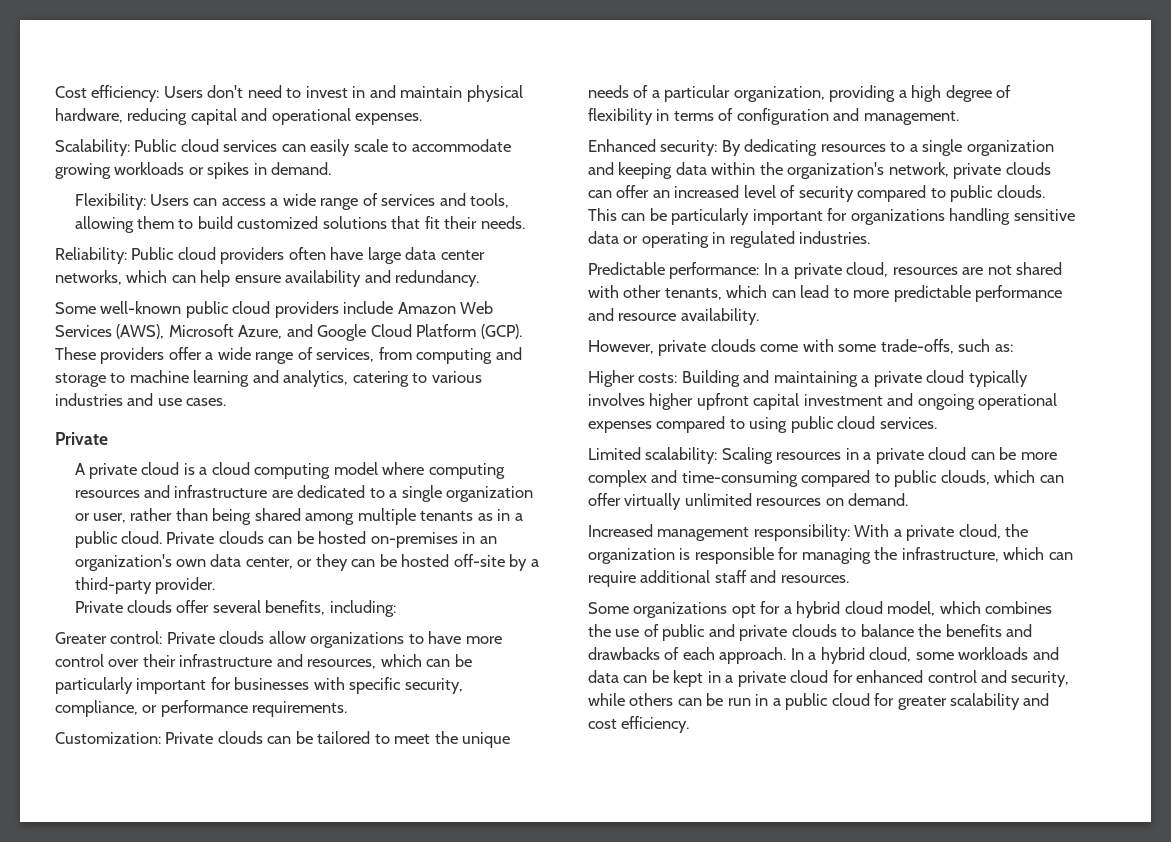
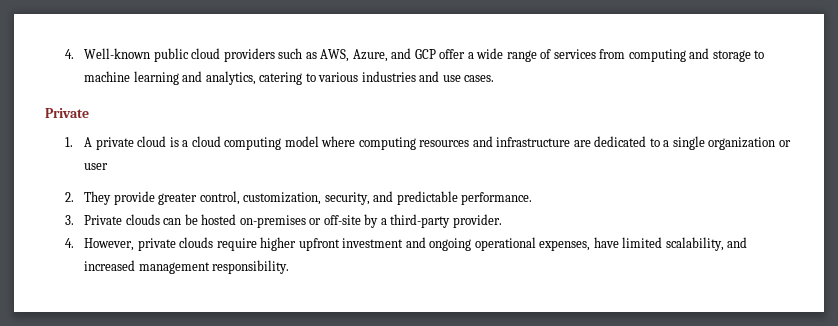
[55,85,523,102] [55,108,423,125] [55,139,511,156] [55,162,332,179] [74,193,266,210] Cost efficiency: Users don't need to invest in and maintain physical hardware, reducing capital and operational expenses. // Scalability: Public cloud services can easily scale to accommodate growing workloads or spikes in demand. // Flexibility: Users can access -> [64,48,466,62] 4. Well-known public cloud providers such as AWS, Azure, and GCP offer
[439,193,510,208] [74,216,525,233] [55,247,485,264] [55,270,480,287] [55,301,494,318] [55,324,522,341] [55,347,375,364] and tools, allowing them to build customized solutions that fit their needs. // Reliability: Public cloud providers often have large data center networks, which can help ensure availability and redundancy. // Some well-known public cloud providers include Amazon Web Services (AWS), Microsoft Azure, and Google Cloud Platform (GCP). These providers offer a wide range of services, -> (596, 54) none
(108, 438) none -> [64,137,73,147] 1.
[92,508,523,525] [74,531,162,548] user, rather than being shared among multiple tenants as in a public cloud. -> [84,163,109,170] [64,191,533,205] [64,215,74,225] user // 2. They provide greater control, customization, security, and predictable performance. // 3.
[462,532,497,544] [74,554,450,571] in an organization's own data center, or they can be hosted -> [309,218,322,225] or
[74,600,396,617] [55,631,502,648] [55,654,472,669] [55,677,463,694] [55,700,348,717] [55,731,511,748] [588,85,1012,102] [588,108,959,125] [588,139,1054,156] [588,162,1051,179] [588,185,1045,202] [588,208,1075,225] [588,231,871,248] [588,262,1063,279] [588,285,1063,302] [588,308,759,325] [588,339,1013,356] [588,370,1028,387] [588,393,645,406] Private clouds offer several benefits, including: // Greater control: Private clouds allow organizations to have more control over their infrastructure and resources, which can be particularly important for businesses with specific security, compliance, or performance requirements. // Customization: Private clouds can be tailored to meet the unique needs of a particular organization, providing a high degree of flexibility in terms of configuration and management. // Enhanced security: By dedicating resources to a single organization and keeping data within the organization's network, private clouds can offer an increased level of security compared to public clouds. This can be particularly important for organizations handling sensitive data or operating in regulated industries. // Predictable performance: In a private cloud, resources are not shared with other tenants, which can lead to more predictable performance and resource availability. // However, private clouds come with some trade-offs, such as: // Higher costs: Building and maintaining a private cloud typically involves -> [64,237,257,251] 4. However, private clouds require
[753,393,800,410] capital -> (340, 244) none
[588,416,937,433] [588,447,1057,464] [588,470,1064,487] [588,493,909,510] [588,524,1029,541] [588,547,1073,564] [588,570,849,587] [588,601,1053,618] [588,624,1033,641] [588,647,1059,664] [588,670,1070,687] [588,693,1050,710] [588,716,690,733] expenses compared to using public cloud services. // Limited scalability: Scaling resources in a private cloud can be more complex and time-consuming compared to public clouds, which can offer virtually unlimited resources on demand. // Increased management responsibility: With a private cloud, the organization is responsible for managing the infrastructure, which can require additional staff and resources. // Some organizations opt for a hybrid cloud model, which combines the use of public and private clouds to balance the benefits and drawbacks of each approach. In a hybrid cloud, some workloads and data can be kept in a private cloud for enhanced control and security, while others can be run in a public cloud for greater scalability and cost efficiency. -> [539,237,748,251] [84,260,290,274] expenses, have limited scalability, and increased management responsibility.

